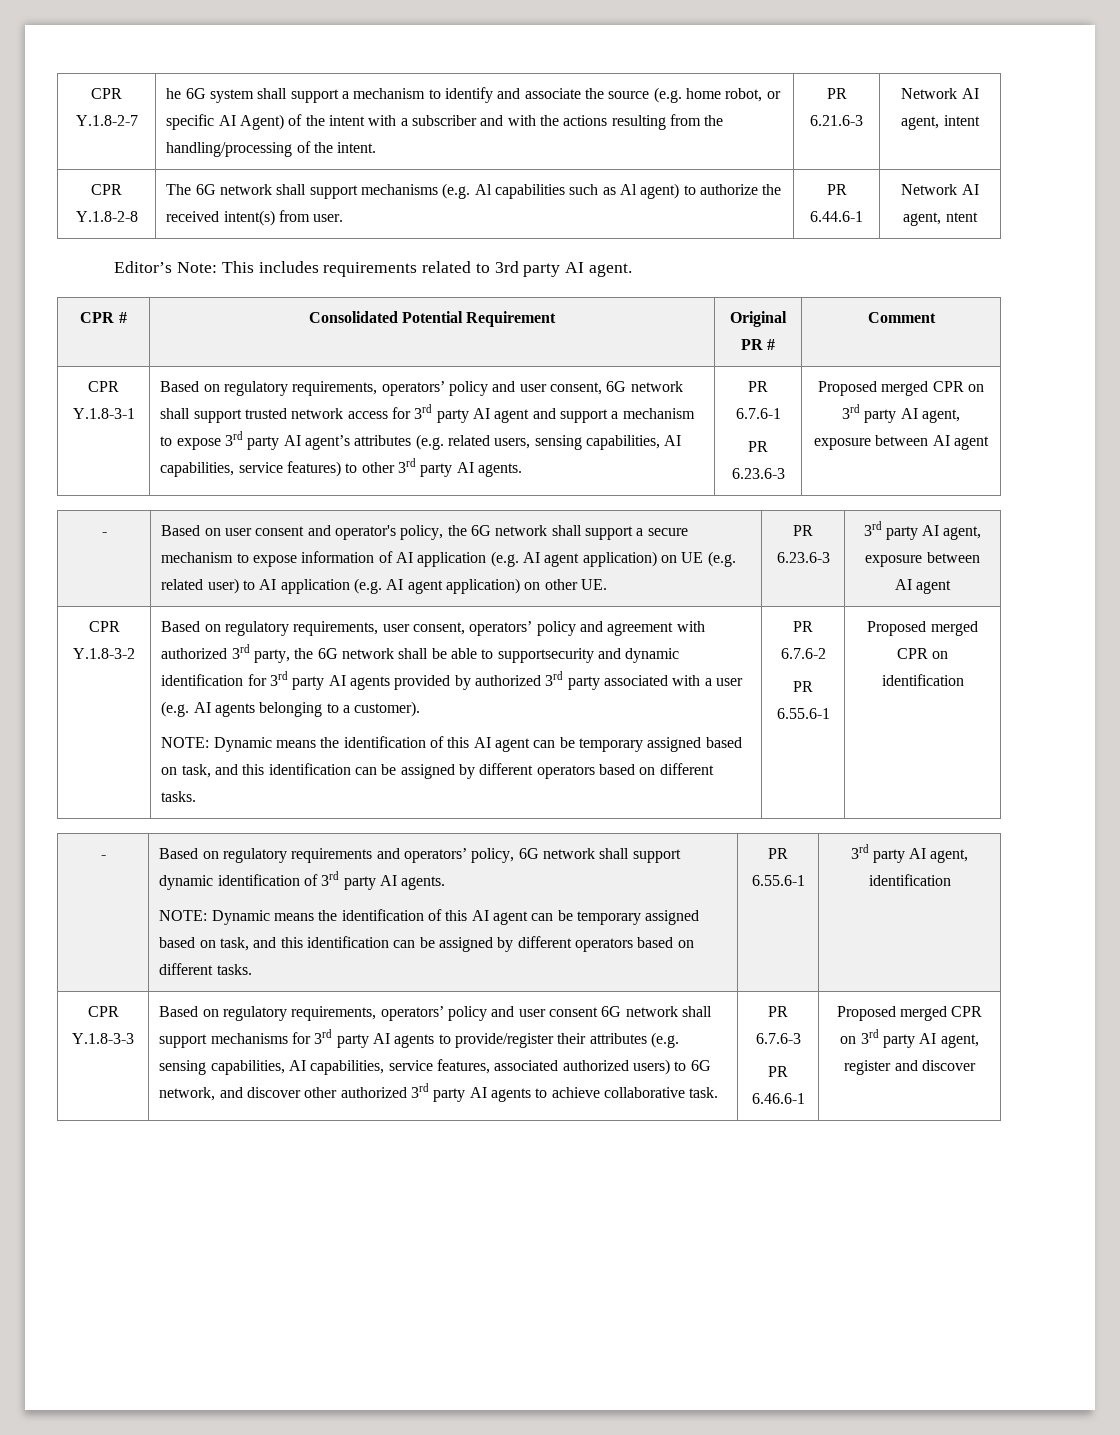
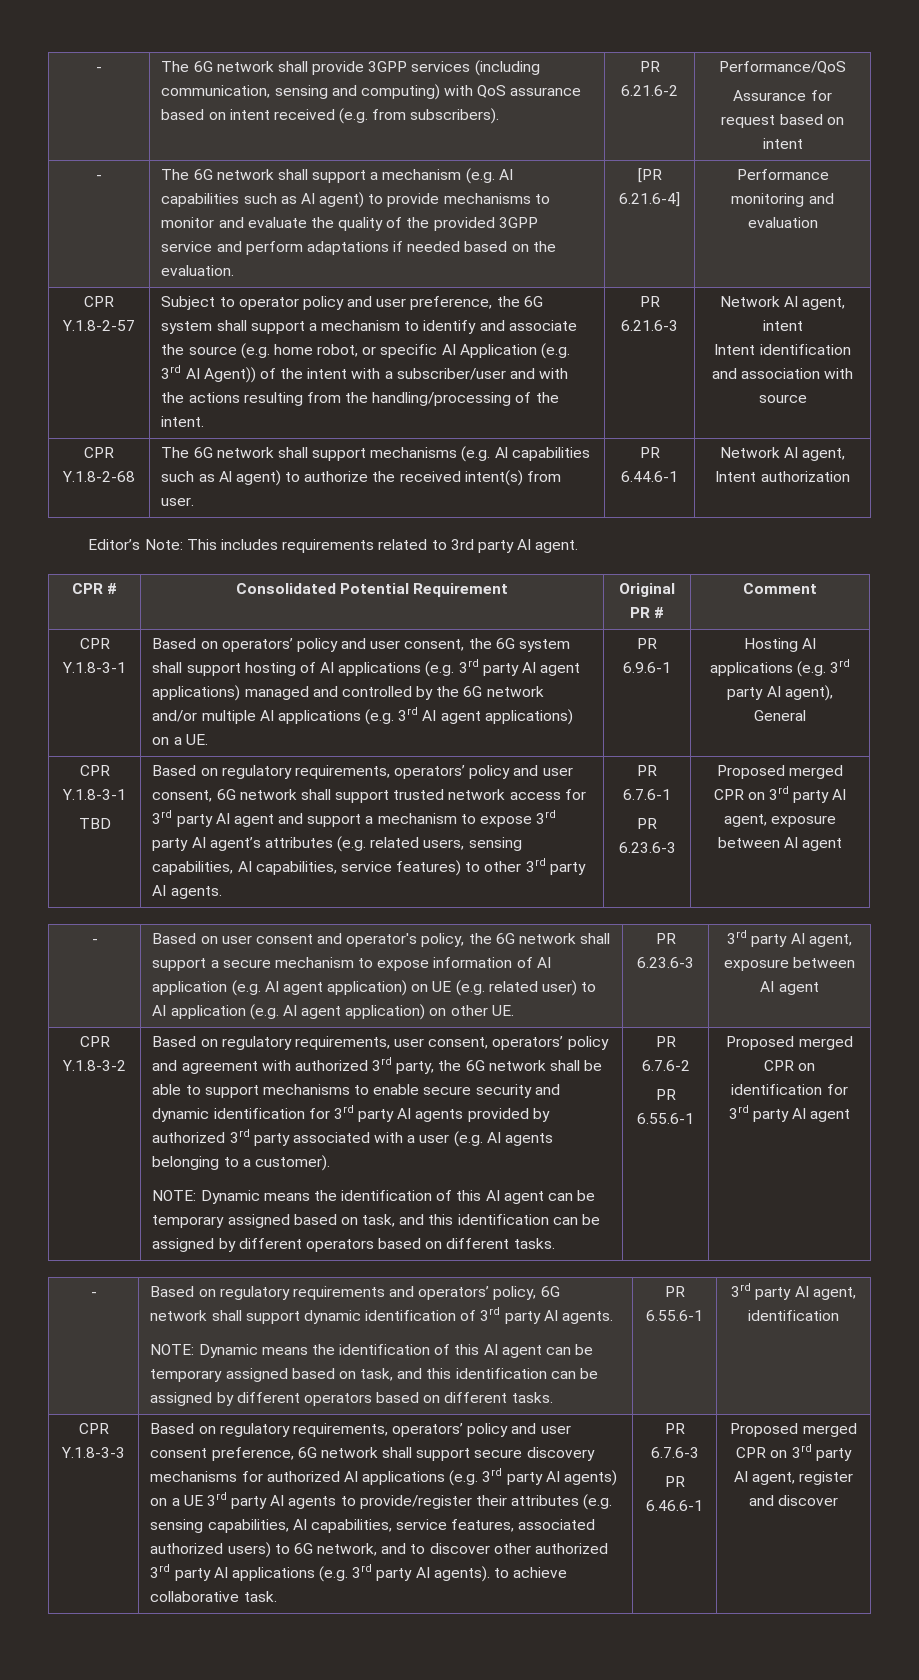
[91,88,122,99] [75,115,138,126] [166,88,182,99] CPR Y.1.8-2-7 | he -> [96,67,102,72] [161,60,540,76] [161,84,582,100] [161,108,500,124] [639,61,660,72] [621,85,678,96] [719,61,846,74] [733,90,832,101] [721,114,844,128] [762,138,803,149] [96,175,102,180] [161,168,513,184] [161,192,550,208] [161,217,538,231] [161,241,556,255] [161,265,235,276] [637,168,662,183] [619,192,680,207] [736,169,829,180] [731,193,834,207] [747,217,818,228] [84,296,114,307] [62,320,135,331] [161,296,520,310] - | The 6G network shall provide 3GPP services (including communication, sensing and computing) with QoS assurance based on intent received (e.g. from subscribers). | PR 6.21.6-2 | Performance/QoS // Assurance for request based on intent // - | The 6G network shall support a mechanism (e.g. AI capabilities such as AI agent) to provide mechanisms to monitor and evaluate the quality of the provided 3GPP service and perform adaptations if needed based on the evaluation. | [PR 6.21.6-4] | Performance monitoring and evaluation // CPR Y.1.8-2-57 | Subject to operator policy and user preference, the
[240,114,285,130] Agent) -> [459,343,570,359] [161,365,256,383] Application (e.g. 3rd AI Agent))
[412,115,478,126] subscriber -> [396,368,506,380] subscriber/user
[91,184,122,195] [75,211,138,222] // CPR Y.1.8-2-8 -> [714,344,851,355] [711,368,854,379] [758,394,807,403] [84,447,114,458] [62,471,135,482] // Intent identification and association with source // CPR Y.1.8-2-68
[945,212,978,222] ntent -> [715,471,850,482] Intent authorization
(135, 413) none -> [152,638,570,652] [152,659,581,677] [152,685,544,701] [152,707,573,725] [152,734,208,745] [637,638,657,649] [623,662,671,673] [743,638,817,652] [709,659,851,677] [727,685,833,701] [754,710,806,721] [79,765,110,776] [62,789,126,800] [78,818,111,829] | Based on operators’ policy and user consent, the 6G system shall support hosting of AI applications (e.g. 3rd party AI agent applications) managed and controlled by the 6G network and/or multiple AI applications (e.g. 3rd AI agent applications) on a UE. | PR 6.9.6-1 | Hosting AI applications (e.g. 3rd party AI agent), General // CPR Y.1.8-3-1 // TBD
[497,648,594,663] supportsecurity -> [204,1084,532,1098] support mechanisms to enable secure security
(964, 680) none -> [826,1084,848,1095] [728,1105,851,1122] for 3rd party AI agent
[601,1006,712,1017] [159,1032,312,1048] 6G network shall support mechanisms for -> [211,1447,595,1461] [150,1468,617,1486] [150,1495,203,1506] preference, 6G network shall support secure discovery mechanisms for authorized AI applications (e.g. 3rd party AI agents) on a UE
(243, 1092) none -> [410,1544,426,1554] to
[491,1088,532,1102] agents -> [231,1564,490,1582] applications (e.g. 3rd party AI agents).

